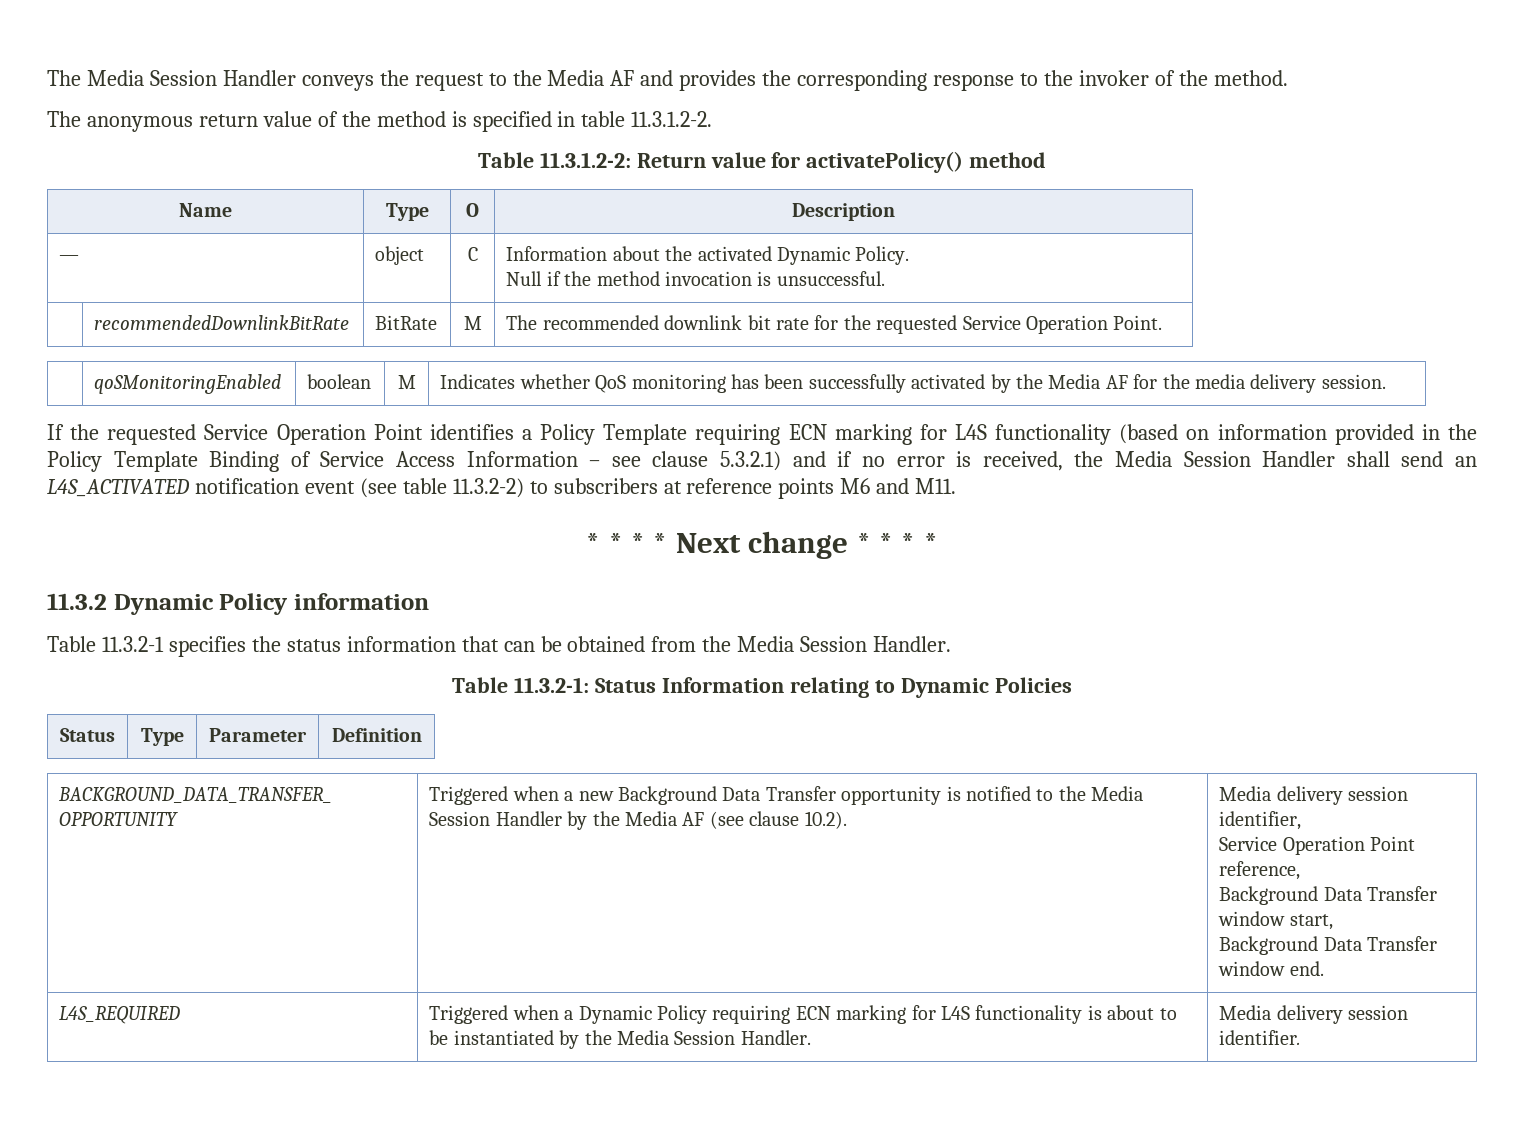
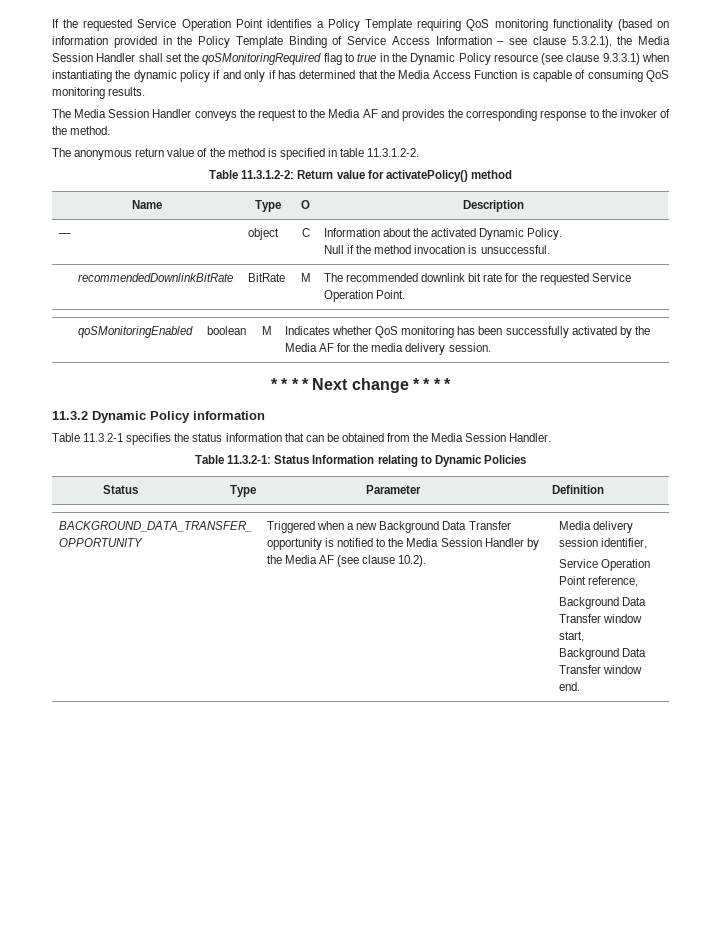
(47, 78) none -> [52,19,669,31] [52,36,670,48] [52,53,669,65] [52,70,669,82] [52,87,146,99] If the requested Service Operation Point identifies a Policy Template requiring QoS monitoring functionality (based on information provided in the Policy Template Binding of Service Access Information – see clause 5.3.2.1), the Media Session Handler shall set the qoSMonitoringRequired flag to true in the Dynamic Policy resource (see clause 9.3.3.1) when instantiating the dynamic policy if and only if has determined that the Media Access Function is capable of consuming QoS monitoring results. //
[47,424,1477,445] [47,451,1478,472] [47,478,957,499] // If the requested Service Operation Point identifies a Policy Template requiring ECN marking for L4S functionality (based on information provided in the Policy Template Binding of Service Access Information – see clause 5.3.2.1) and if no error is received, the Media Session Handler shall send an L4S_ACTIVATED notification event (see table 11.3.2-2) to subscribers at reference points M6 and M11. -> (491, 347) none
[59,1006,181,1024] [429,1005,1177,1024] [429,1030,811,1049] [1219,1005,1409,1024] [1219,1030,1302,1045] // L4S_REQUIRED | Triggered when a Dynamic Policy requiring ECN marking for L4S functionality is about to be instantiated by the Media Session Handler. | Media delivery session identifier. -> (580, 686) none

